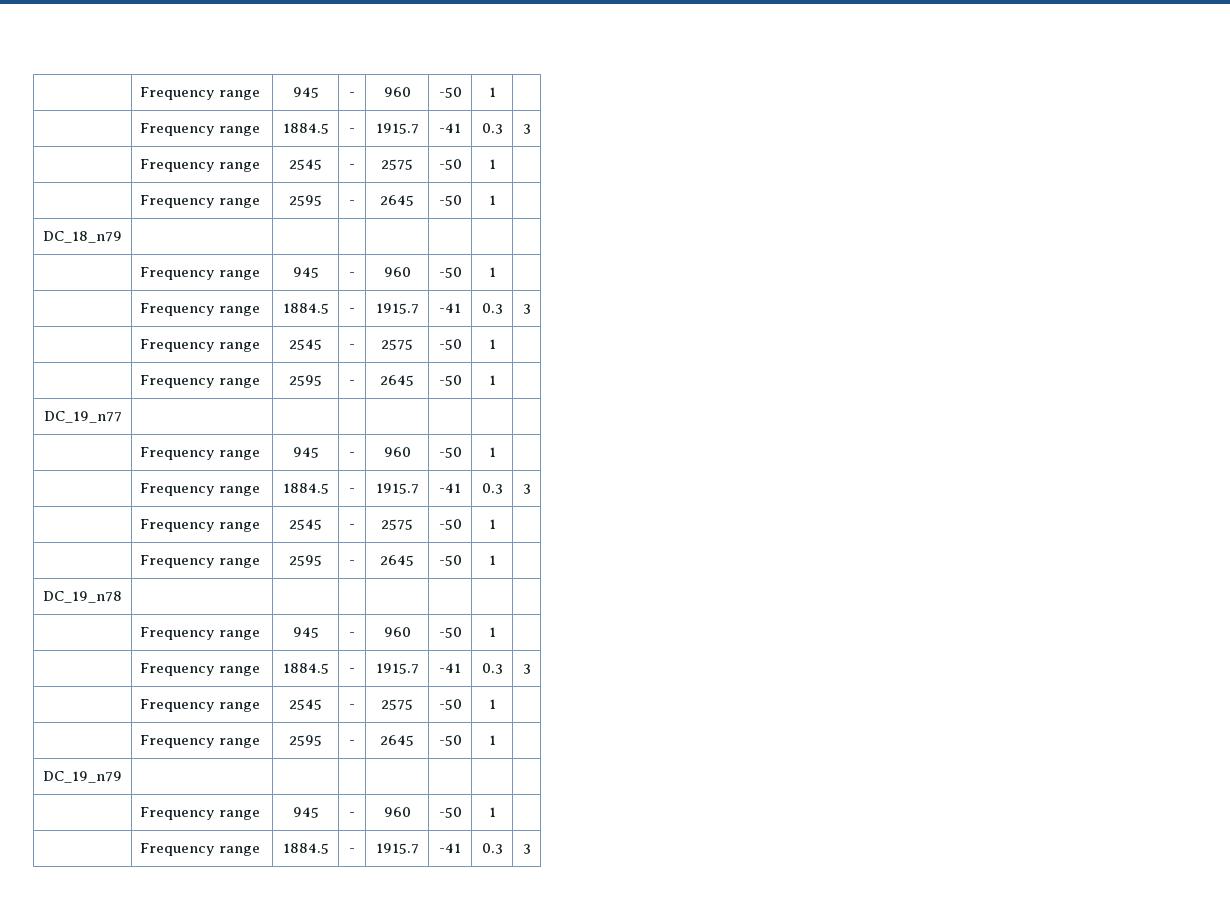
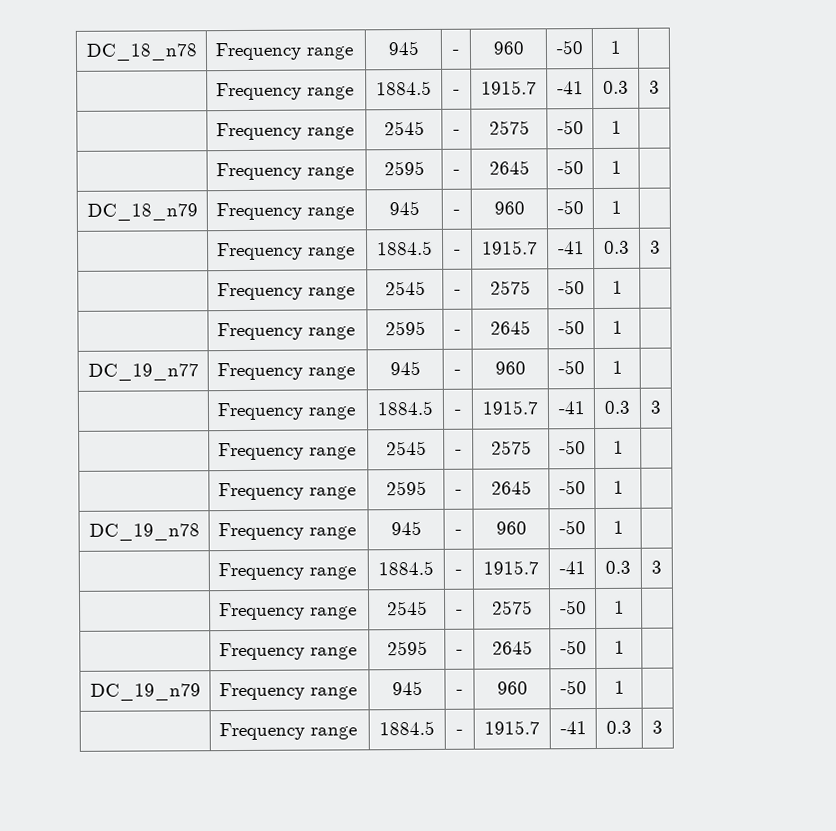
(140, 93) none -> [85,43,198,61] DC_18_n78
(122, 237) | | | | | | // | -> (198, 212) none
(122, 417) | | | | | | // | -> (199, 372) none
(122, 597) | | | | | | // | -> (200, 532) none
(122, 777) | | | | | | // | -> (201, 692) none

